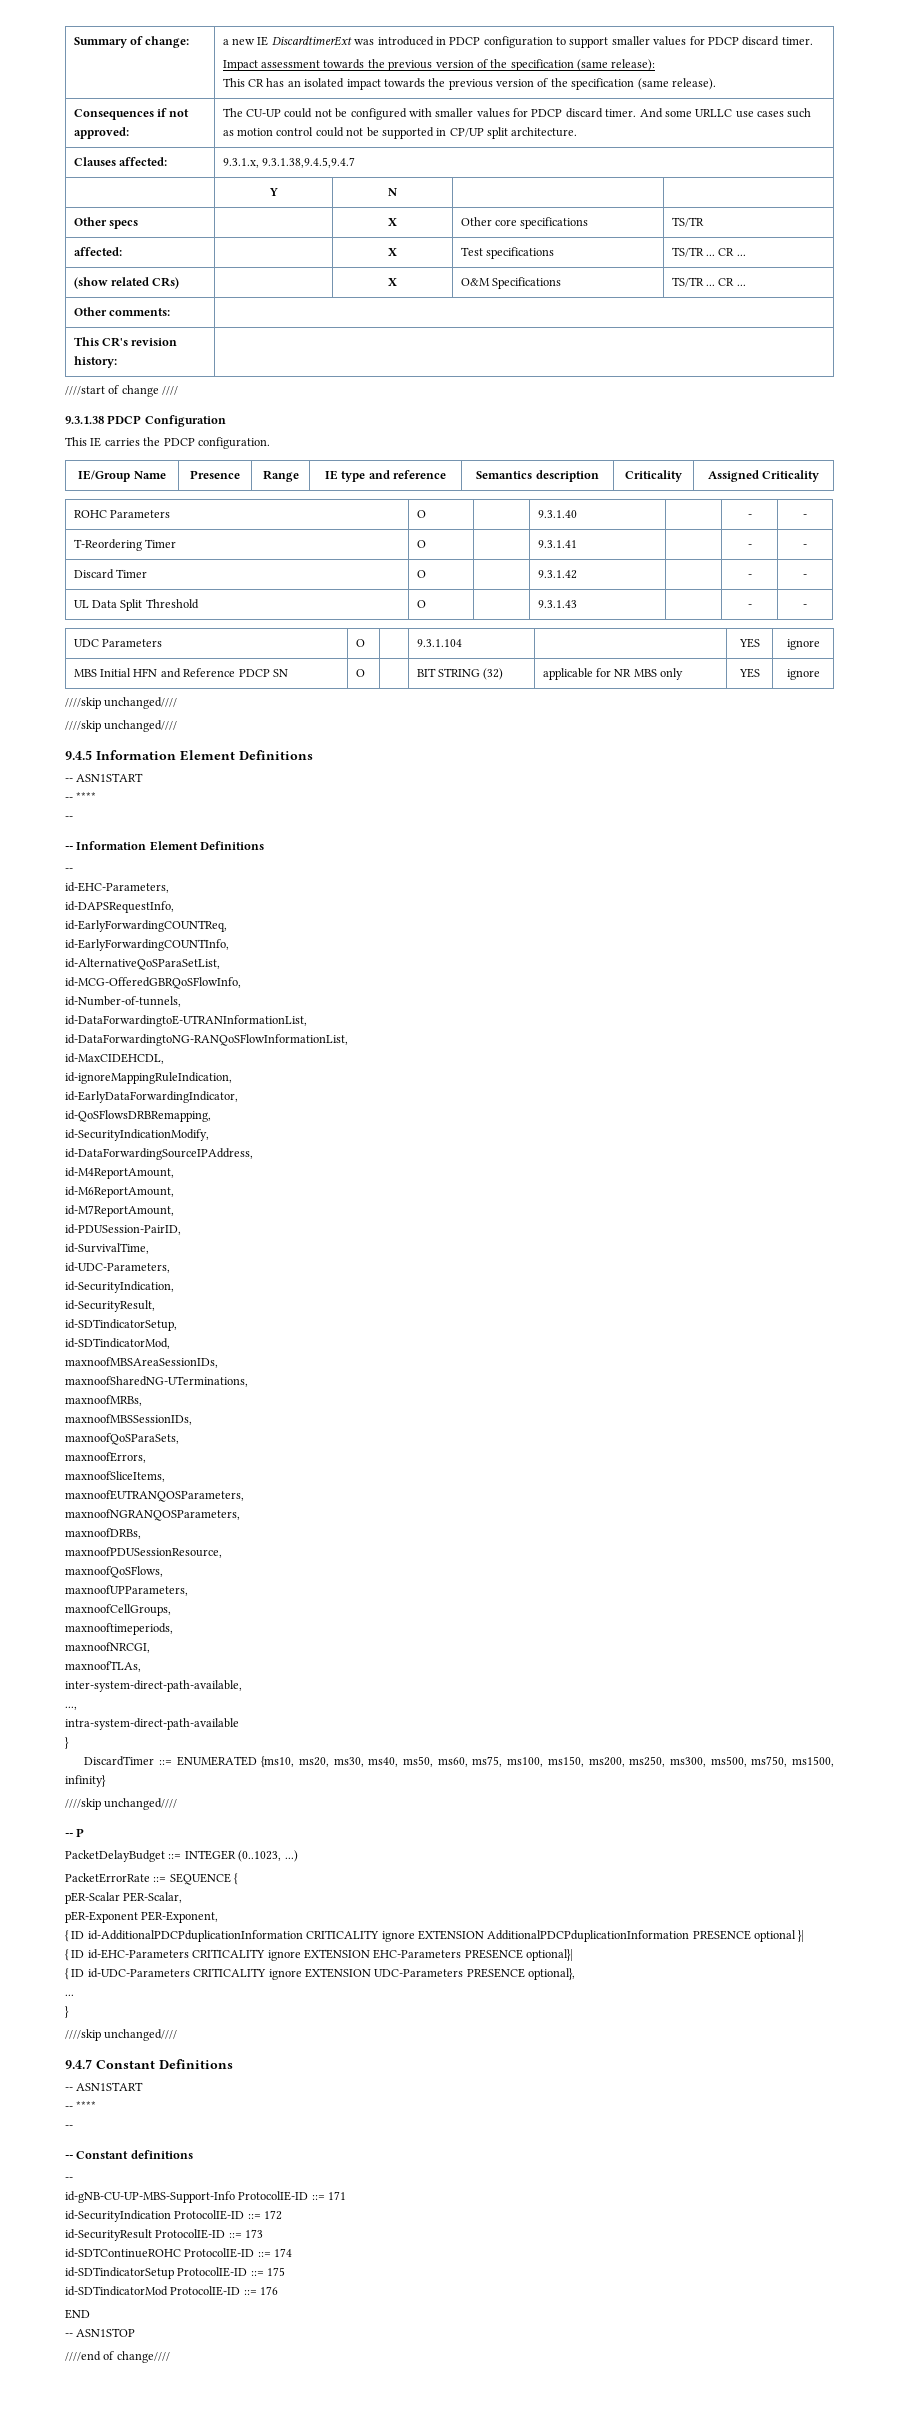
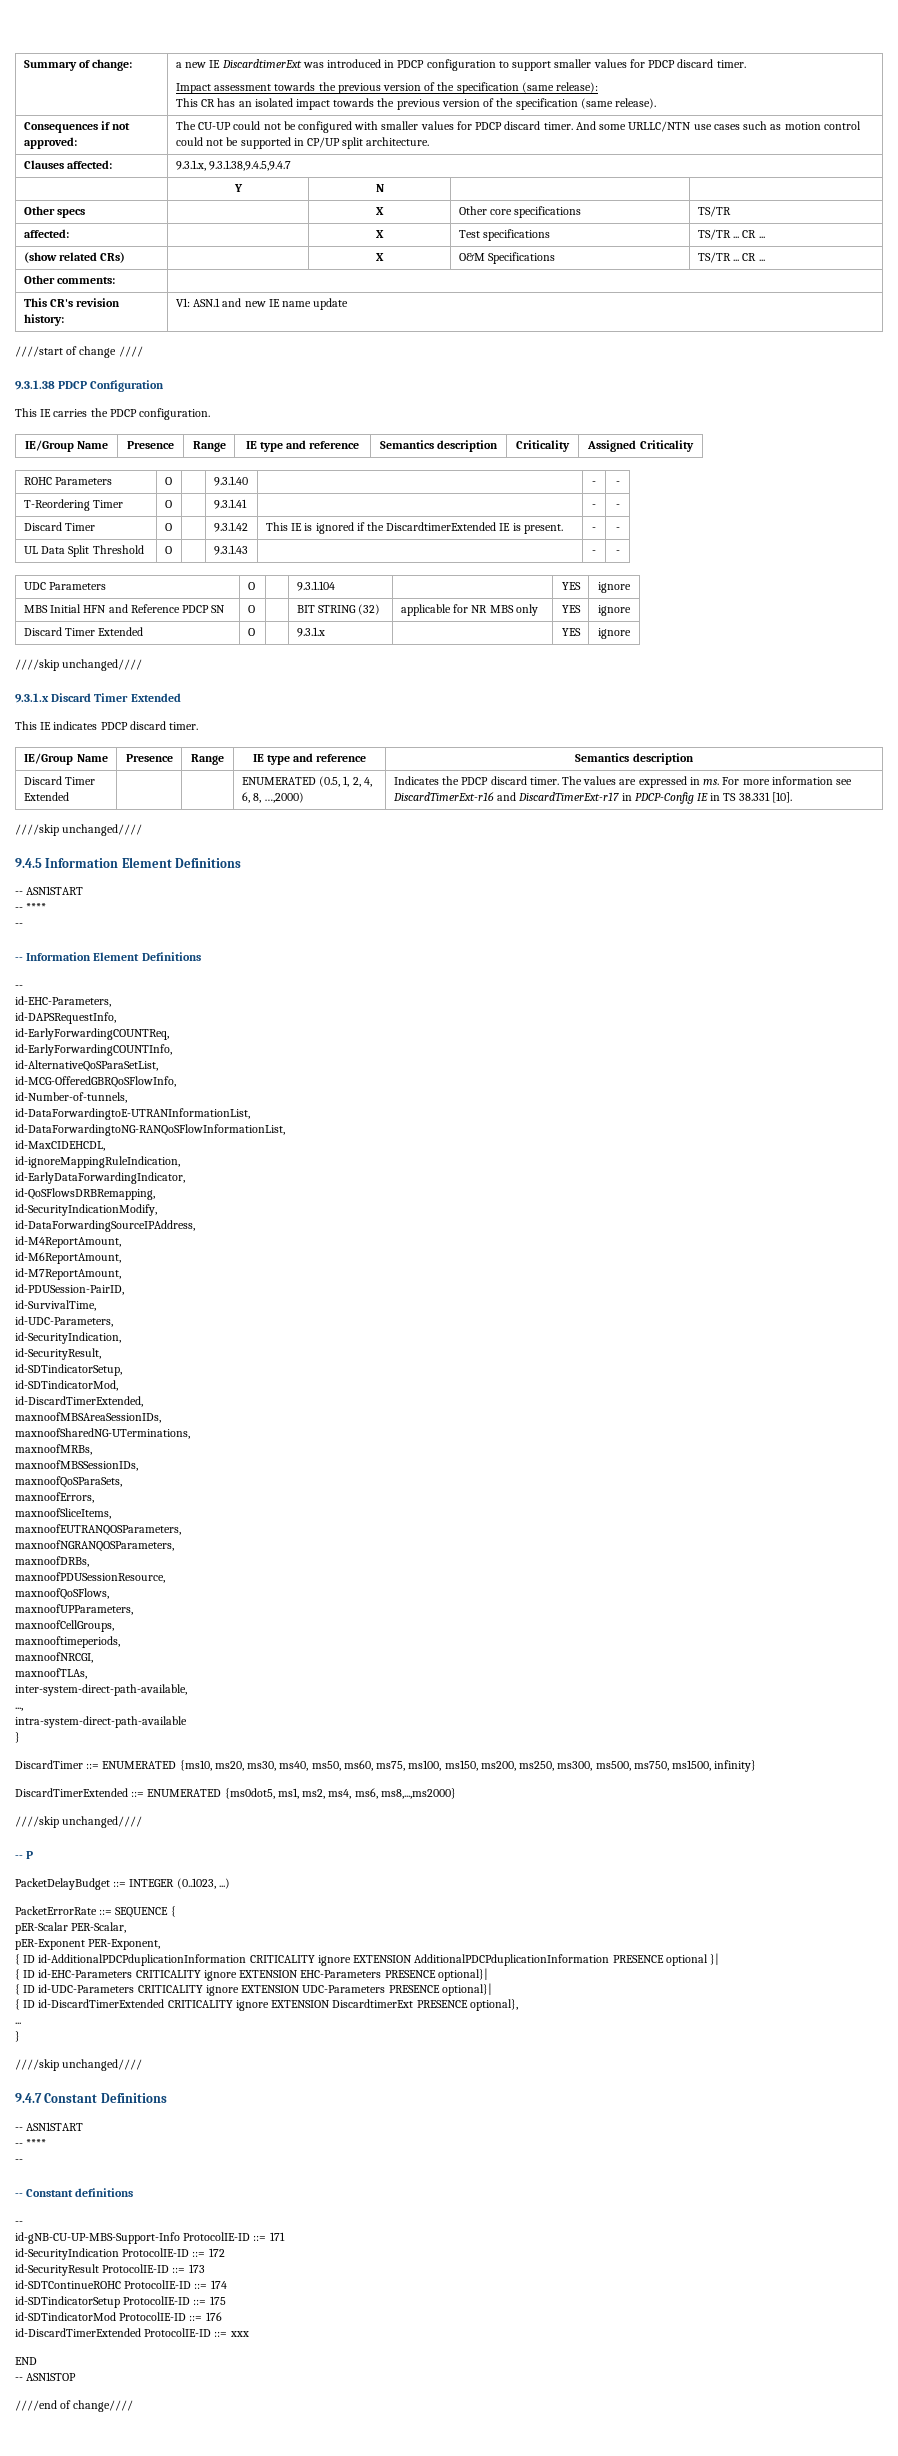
[695,109,733,117] URLLC -> [628,121,692,132] URLLC/NTN
(117, 362) none -> [175,298,349,310] V1: ASN.1 and new IE name update
(577, 574) none -> [265,522,563,534] This IE is ignored if the DiscardtimerExtended IE is present.
[65,697,178,709] // ////skip unchanged//// -> [23,627,144,636] [247,628,255,636] [296,627,325,637] [561,628,581,636] [598,628,631,639] [15,659,143,671] [15,693,181,703] [15,721,199,730] [24,753,108,765] [125,754,173,762] [191,754,224,765] [252,753,367,765] [575,753,694,765] [23,776,96,785] [23,792,69,801] [241,776,372,787] [241,792,305,803] [393,776,853,788] [392,792,792,804] // Discard Timer Extended | O | | 9.3.1.x | | YES | ignore // ////skip unchanged//// // 9.3.1.x Discard Timer Extended // This IE indicates PDCP discard timer. // IE/Group Name | Presence | Range | IE type and reference | Semantics description // Discard Timer Extended | | | ENUMERATED (0.5, 1, 2, 4, 6, 8, …,2000) | Indicates the PDCP discard timer. The values are expressed in ms. For more information see DiscardTimerExt-r16 and DiscardTimerExt-r17 in PDCP-Config IE in TS 38.331 [10].
(170, 1343) none -> [15,1396,143,1407] // id-DiscardTimerExtended,
(106, 1781) none -> [15,1788,456,1799] // DiscardTimerExtended ::= ENUMERATED {ms0dot5, ms1, ms2, ms4, ms6, ms8,...,ms2000}
(525, 1973) none -> [441,1983,492,1996] [15,1999,468,2011] optional}| // { ID id-DiscardTimerExtended CRITICALITY ignore EXTENSION DiscardtimerExt PRESENCE
(279, 2290) none -> [15,2328,249,2337] // id-DiscardTimerExtended ProtocolIE-ID ::= xxx

